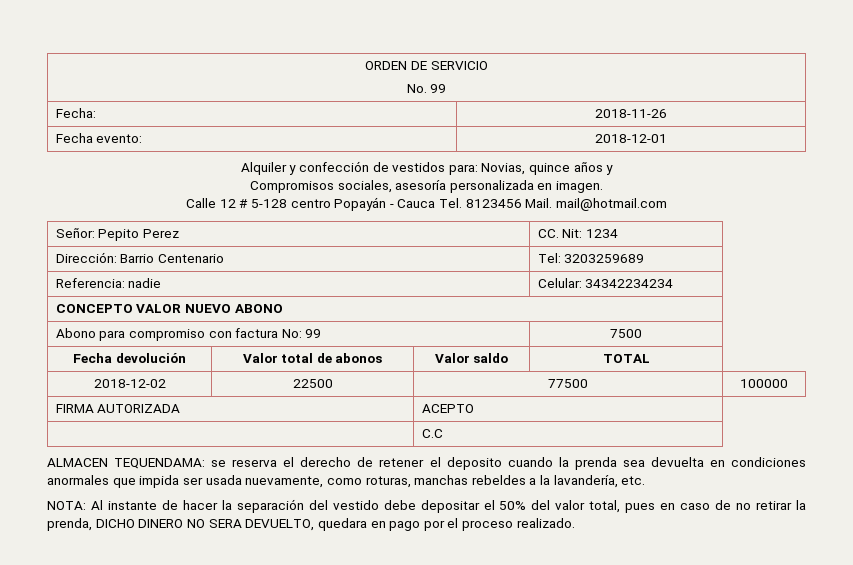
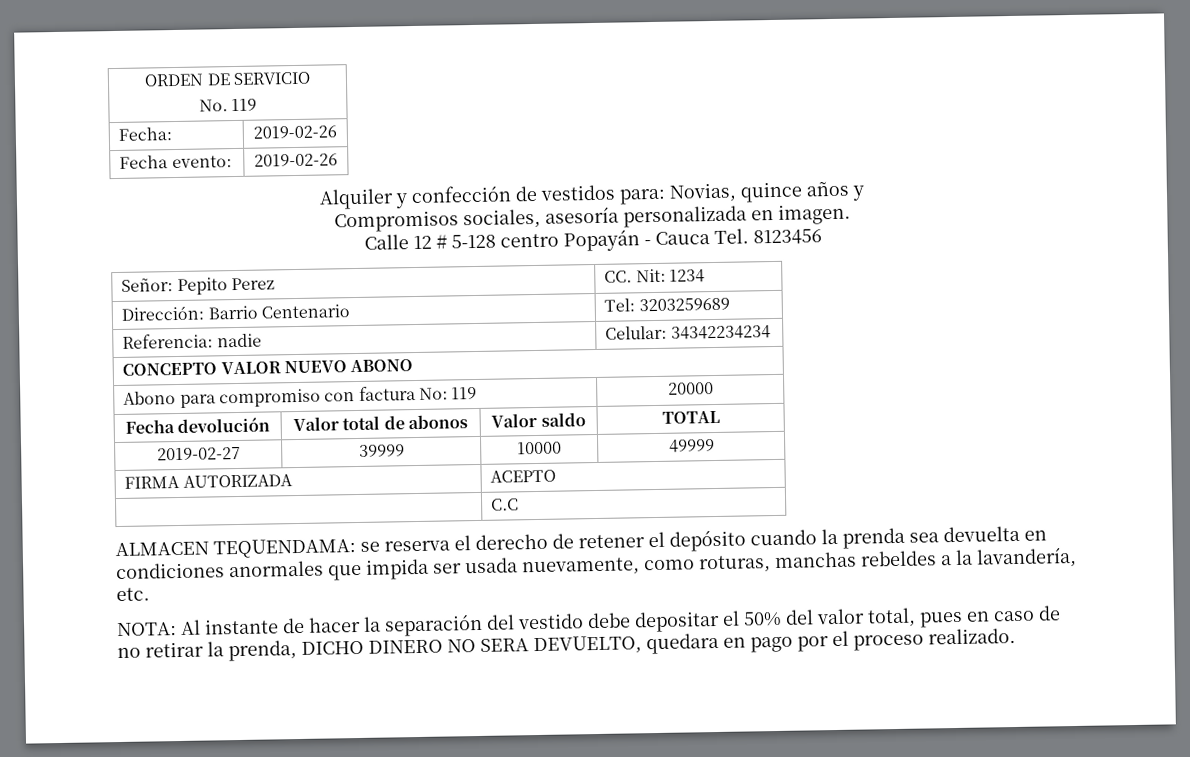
[430,84,447,93] 99 -> [231,98,258,112] 119
[595,109,667,118] 2018-11-26 -> [253,125,337,139] 2019-02-26
[595,134,667,143] 2018-12-01 -> [254,153,338,167] 2019-02-26
[525,198,668,211] Mail. mail@hotmail.com -> (822, 236) none
[305,329,322,338] [610,329,642,338] 99 | 7500 -> [451,386,478,400] [667,382,714,395] 119 | 20000
[93,379,166,388] [292,379,333,388] [548,379,588,388] [740,379,788,388] 2018-12-02 | 22500 | 77500 | 100000 -> [156,446,241,461] [358,444,405,457] [517,441,562,455] [668,439,715,453] 2019-02-27 | 39999 | 10000 | 49999
[446,457,502,470] deposito -> [669,529,746,552] depósito

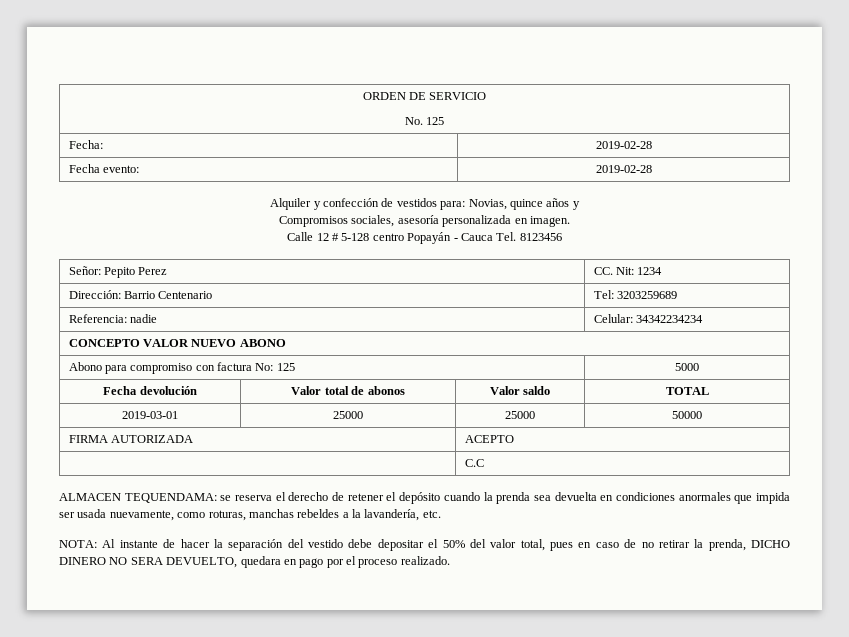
[231,98,258,112] 119 -> [426,117,445,125] 125
[253,125,337,139] 2019-02-26 -> [595,141,652,149] 2019-02-28
[254,153,338,167] 2019-02-26 -> [595,165,652,173] 2019-02-28
[451,386,478,400] [667,382,714,395] 119 | 20000 -> [276,363,295,371] [675,363,699,371] 125 | 5000
[156,446,241,461] [358,444,405,457] [517,441,562,455] [668,439,715,453] 2019-02-27 | 39999 | 10000 | 49999 -> [122,411,178,419] [333,411,363,419] [505,411,535,419] [672,411,702,419] 2019-03-01 | 25000 | 25000 | 50000

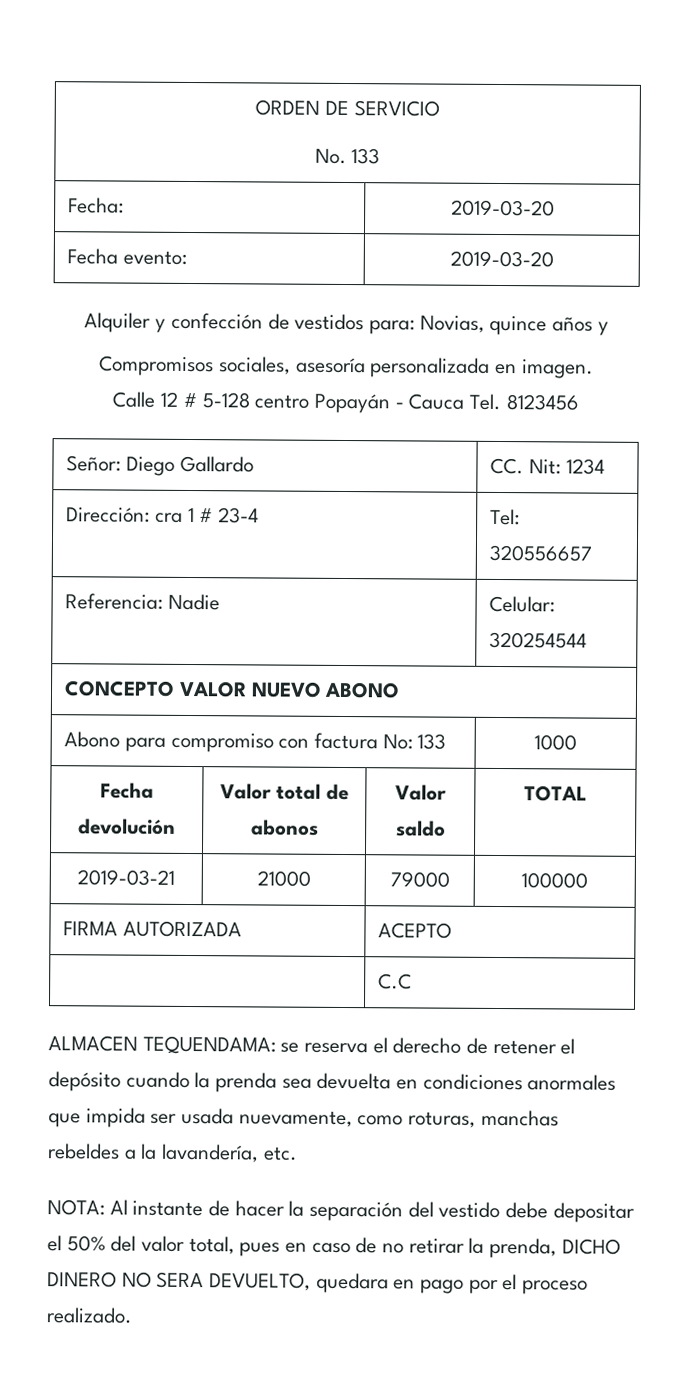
[426,117,445,125] 125 -> [351,148,381,165] 133
[595,141,652,149] 2019-02-28 -> [450,199,555,217] 2019-03-20
[595,165,652,173] 2019-02-28 -> [449,250,554,268] 2019-03-20
[103,267,168,278] Pepito Perez -> [125,455,254,476] Diego Gallardo
[123,291,213,299] Barrio Centenario -> [154,507,259,524] cra 1 # 23-4
[616,291,677,299] 3203259689 -> [489,544,593,562] 320556657
[129,314,157,323] nadie -> [167,593,220,611] Nadie
[635,315,703,323] 34342234234 -> [489,631,588,649] 320254544
[276,363,295,371] [675,363,699,371] 125 | 5000 -> [417,733,447,750] [534,734,577,751] 133 | 1000
[122,411,178,419] [333,411,363,419] [505,411,535,419] [672,411,702,419] 2019-03-01 | 25000 | 25000 | 50000 -> [77,869,175,886] [256,870,311,887] [389,871,450,888] [521,872,588,889] 2019-03-21 | 21000 | 79000 | 100000

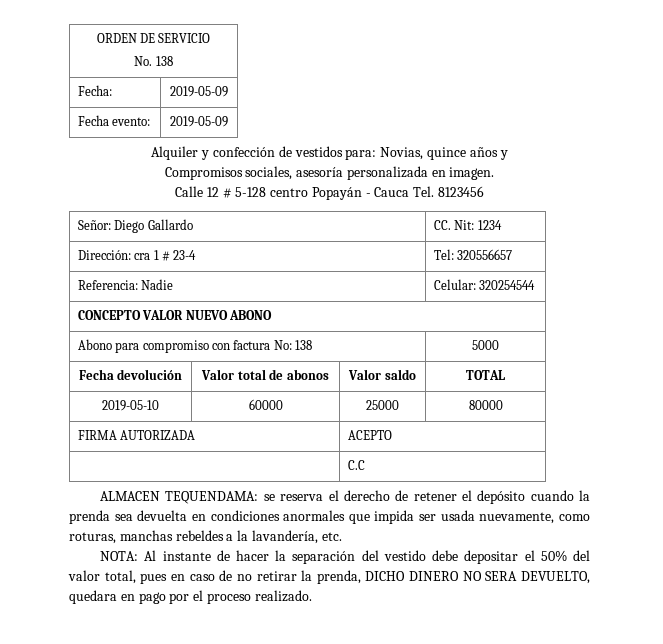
[351,148,381,165] 133 -> [155,56,173,66] 138
[450,199,555,217] 2019-03-20 -> [170,86,228,97] 2019-05-09
[449,250,554,268] 2019-03-20 -> [170,116,228,127] 2019-05-09
[417,733,447,750] [534,734,577,751] 133 | 1000 -> [295,340,313,350] [472,340,499,350] 138 | 5000
[77,869,175,886] [256,870,311,887] [389,871,450,888] [521,872,588,889] 2019-03-21 | 21000 | 79000 | 100000 -> [102,400,159,411] [248,399,283,410] [366,400,399,410] [468,400,503,410] 2019-05-10 | 60000 | 25000 | 80000

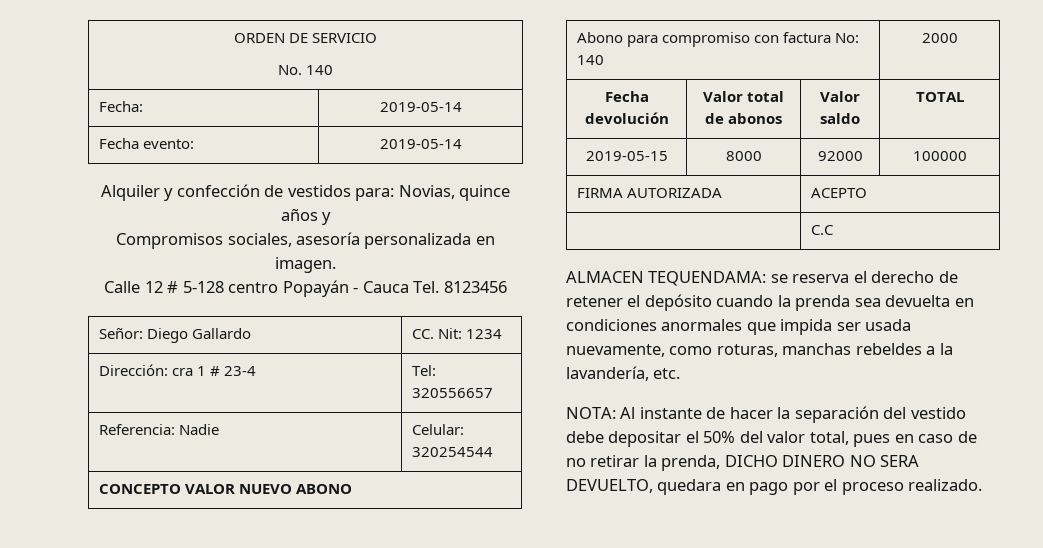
[155,56,173,66] 138 -> [306,65,334,75] 140
[170,86,228,97] 2019-05-09 -> [379,102,462,112] 2019-05-14
[170,116,228,127] 2019-05-09 -> [379,139,462,149] 2019-05-14
[295,340,313,350] [472,340,499,350] 138 | 5000 -> [576,55,604,65] [921,33,958,43] 140 | 2000
[102,400,159,411] [248,399,283,410] [366,400,399,410] [468,400,503,410] 2019-05-10 | 60000 | 25000 | 80000 -> [585,151,668,161] [725,151,762,161] [817,151,863,161] [912,151,967,161] 2019-05-15 | 8000 | 92000 | 100000

